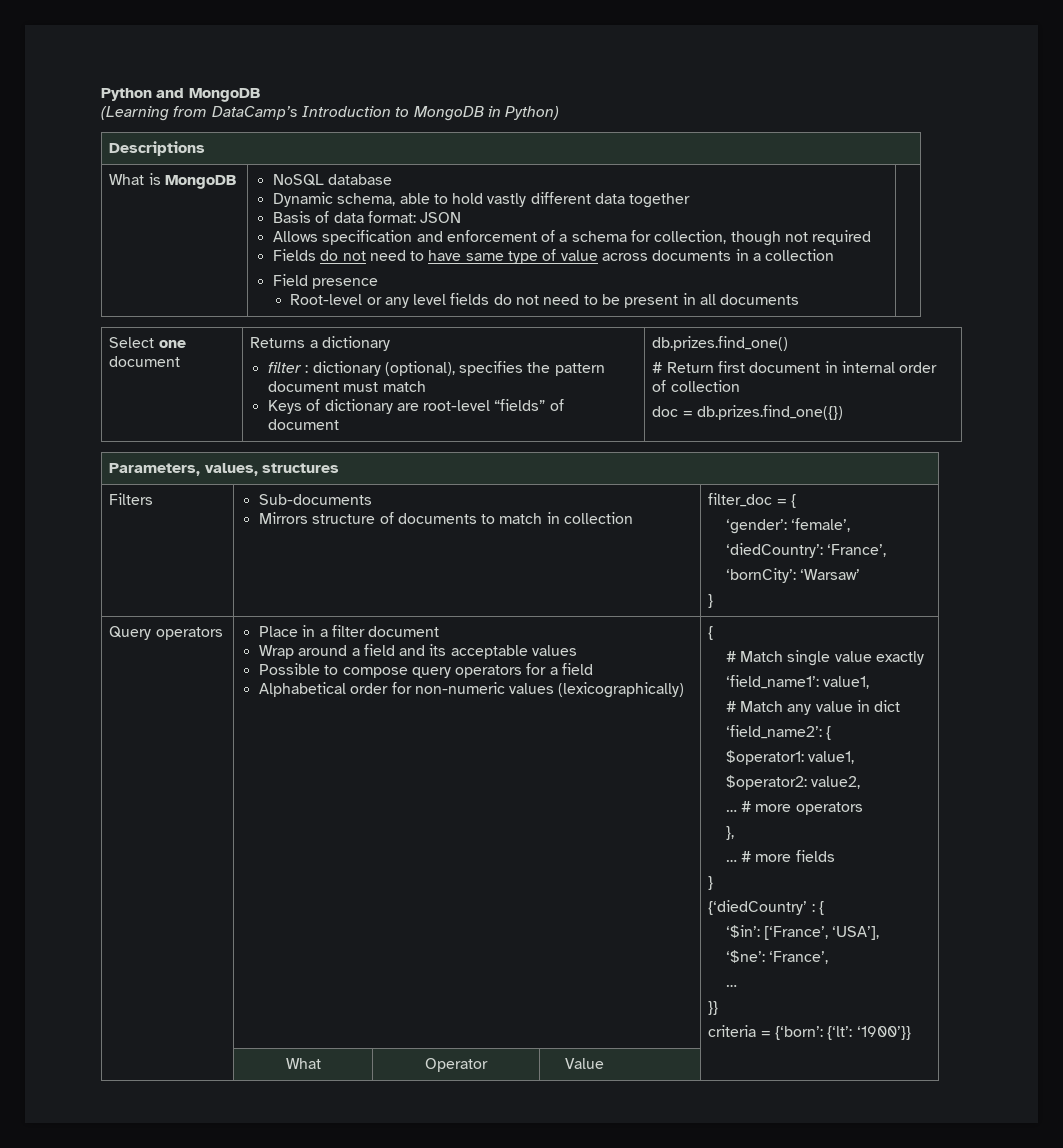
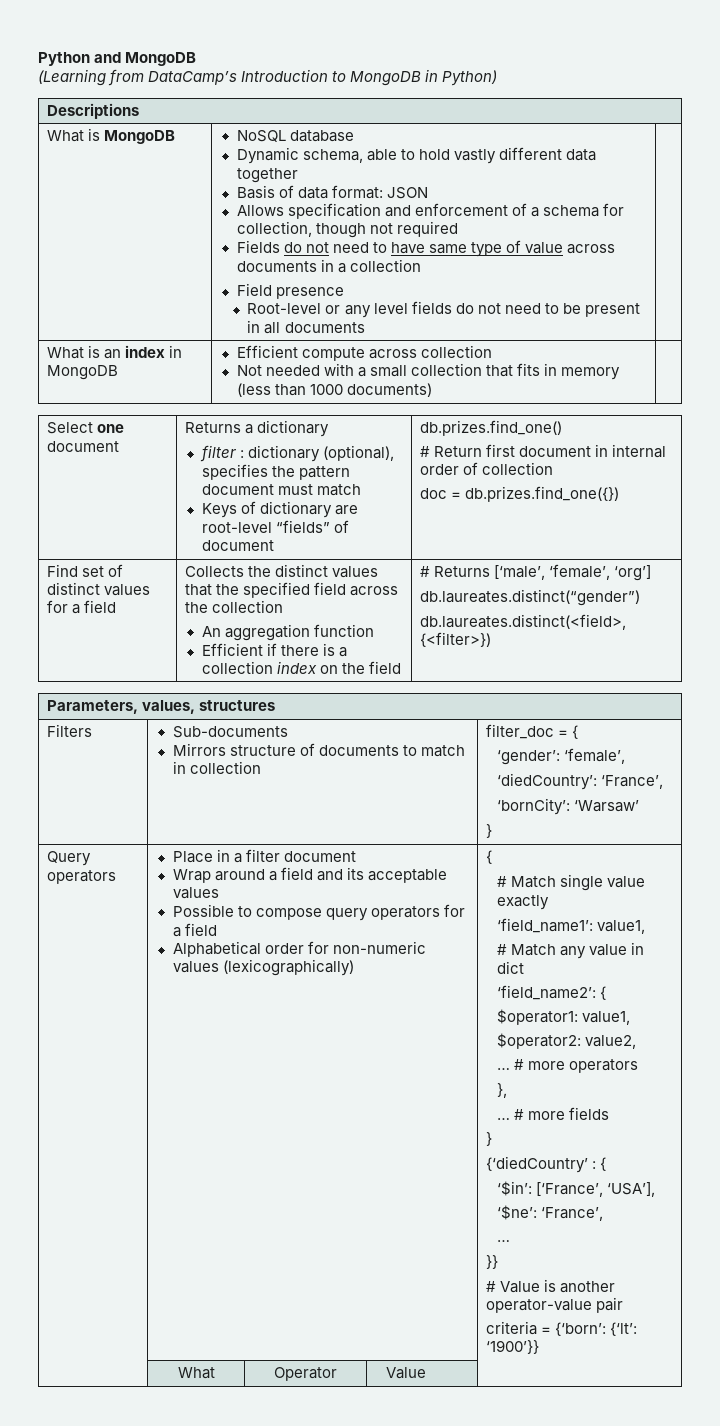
(800, 299) none -> [47,345,183,359] [47,365,119,380] [236,345,492,361] [236,363,620,380] [236,383,432,397] // What is an index in MongoDB | Efficient compute across collection // Not needed with a small collection that fits in memory (less than 1000 documents) |
(843, 412) none -> [47,564,124,577] [47,582,151,596] [47,600,117,614] [185,564,379,578] [185,582,399,598] [185,600,284,613] [201,624,374,641] [201,643,347,657] [201,661,401,674] [420,564,652,581] [420,589,641,606] [420,614,627,630] [420,632,492,647] // Find set of distinct values for a field | Collects the distinct values that the specified field across the collection // An aggregation function // Efficient if there is a collection index on the field | # Returns [‘male’, ‘female’, ‘org’] // db.laureates.distinct(“gender”) // db.laureates.distinct(<field>, {<filter>})
(719, 1008) none -> [486,1279,616,1293] [486,1297,624,1313] // # Value is another operator-value pair

